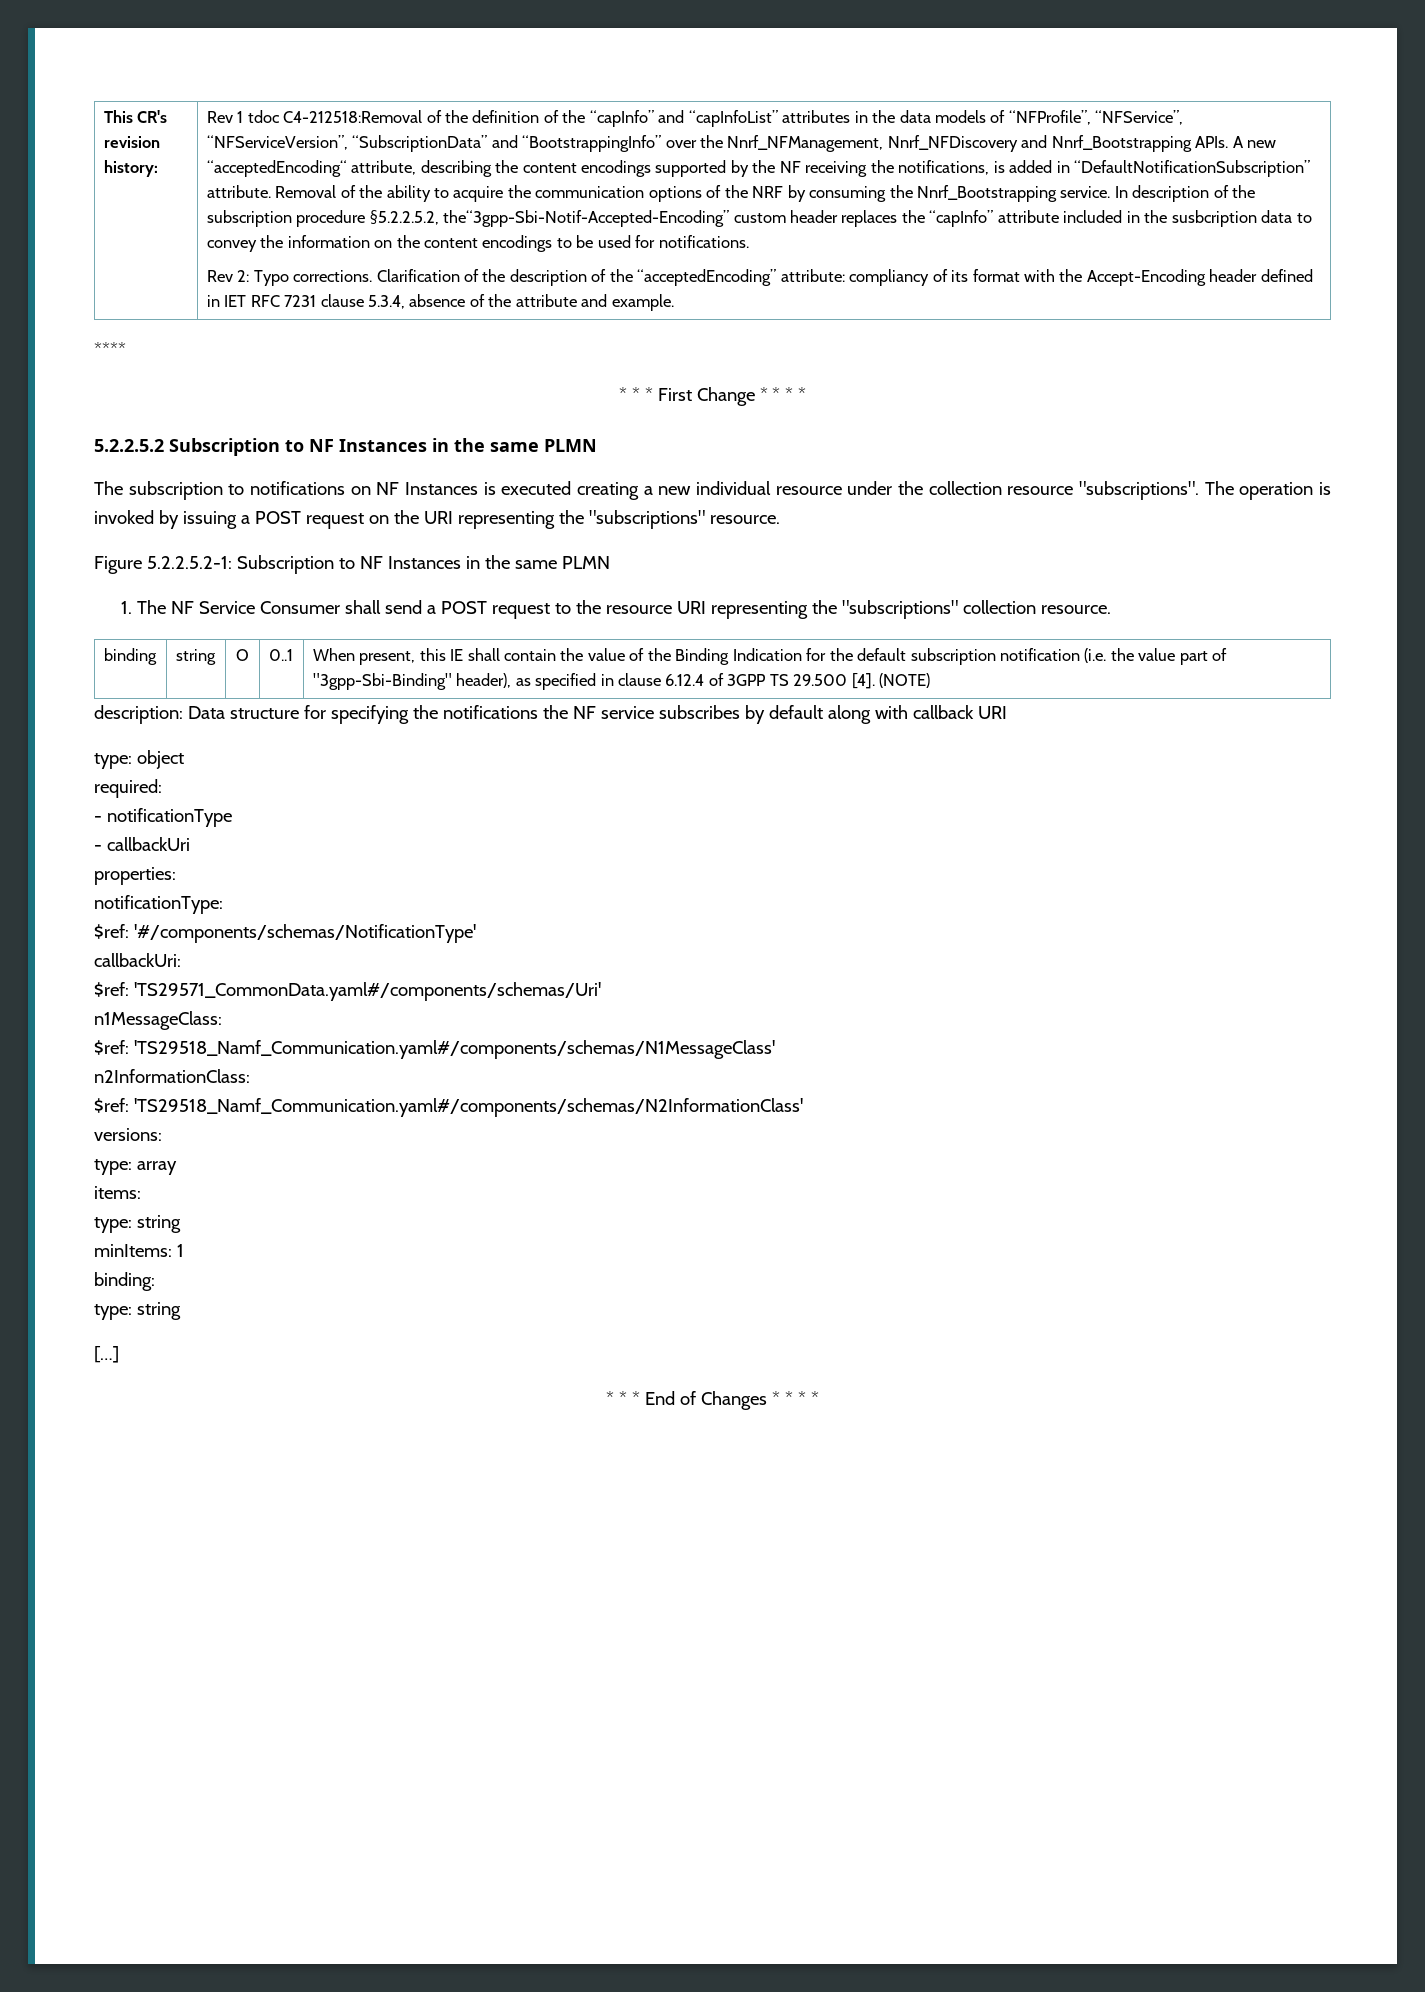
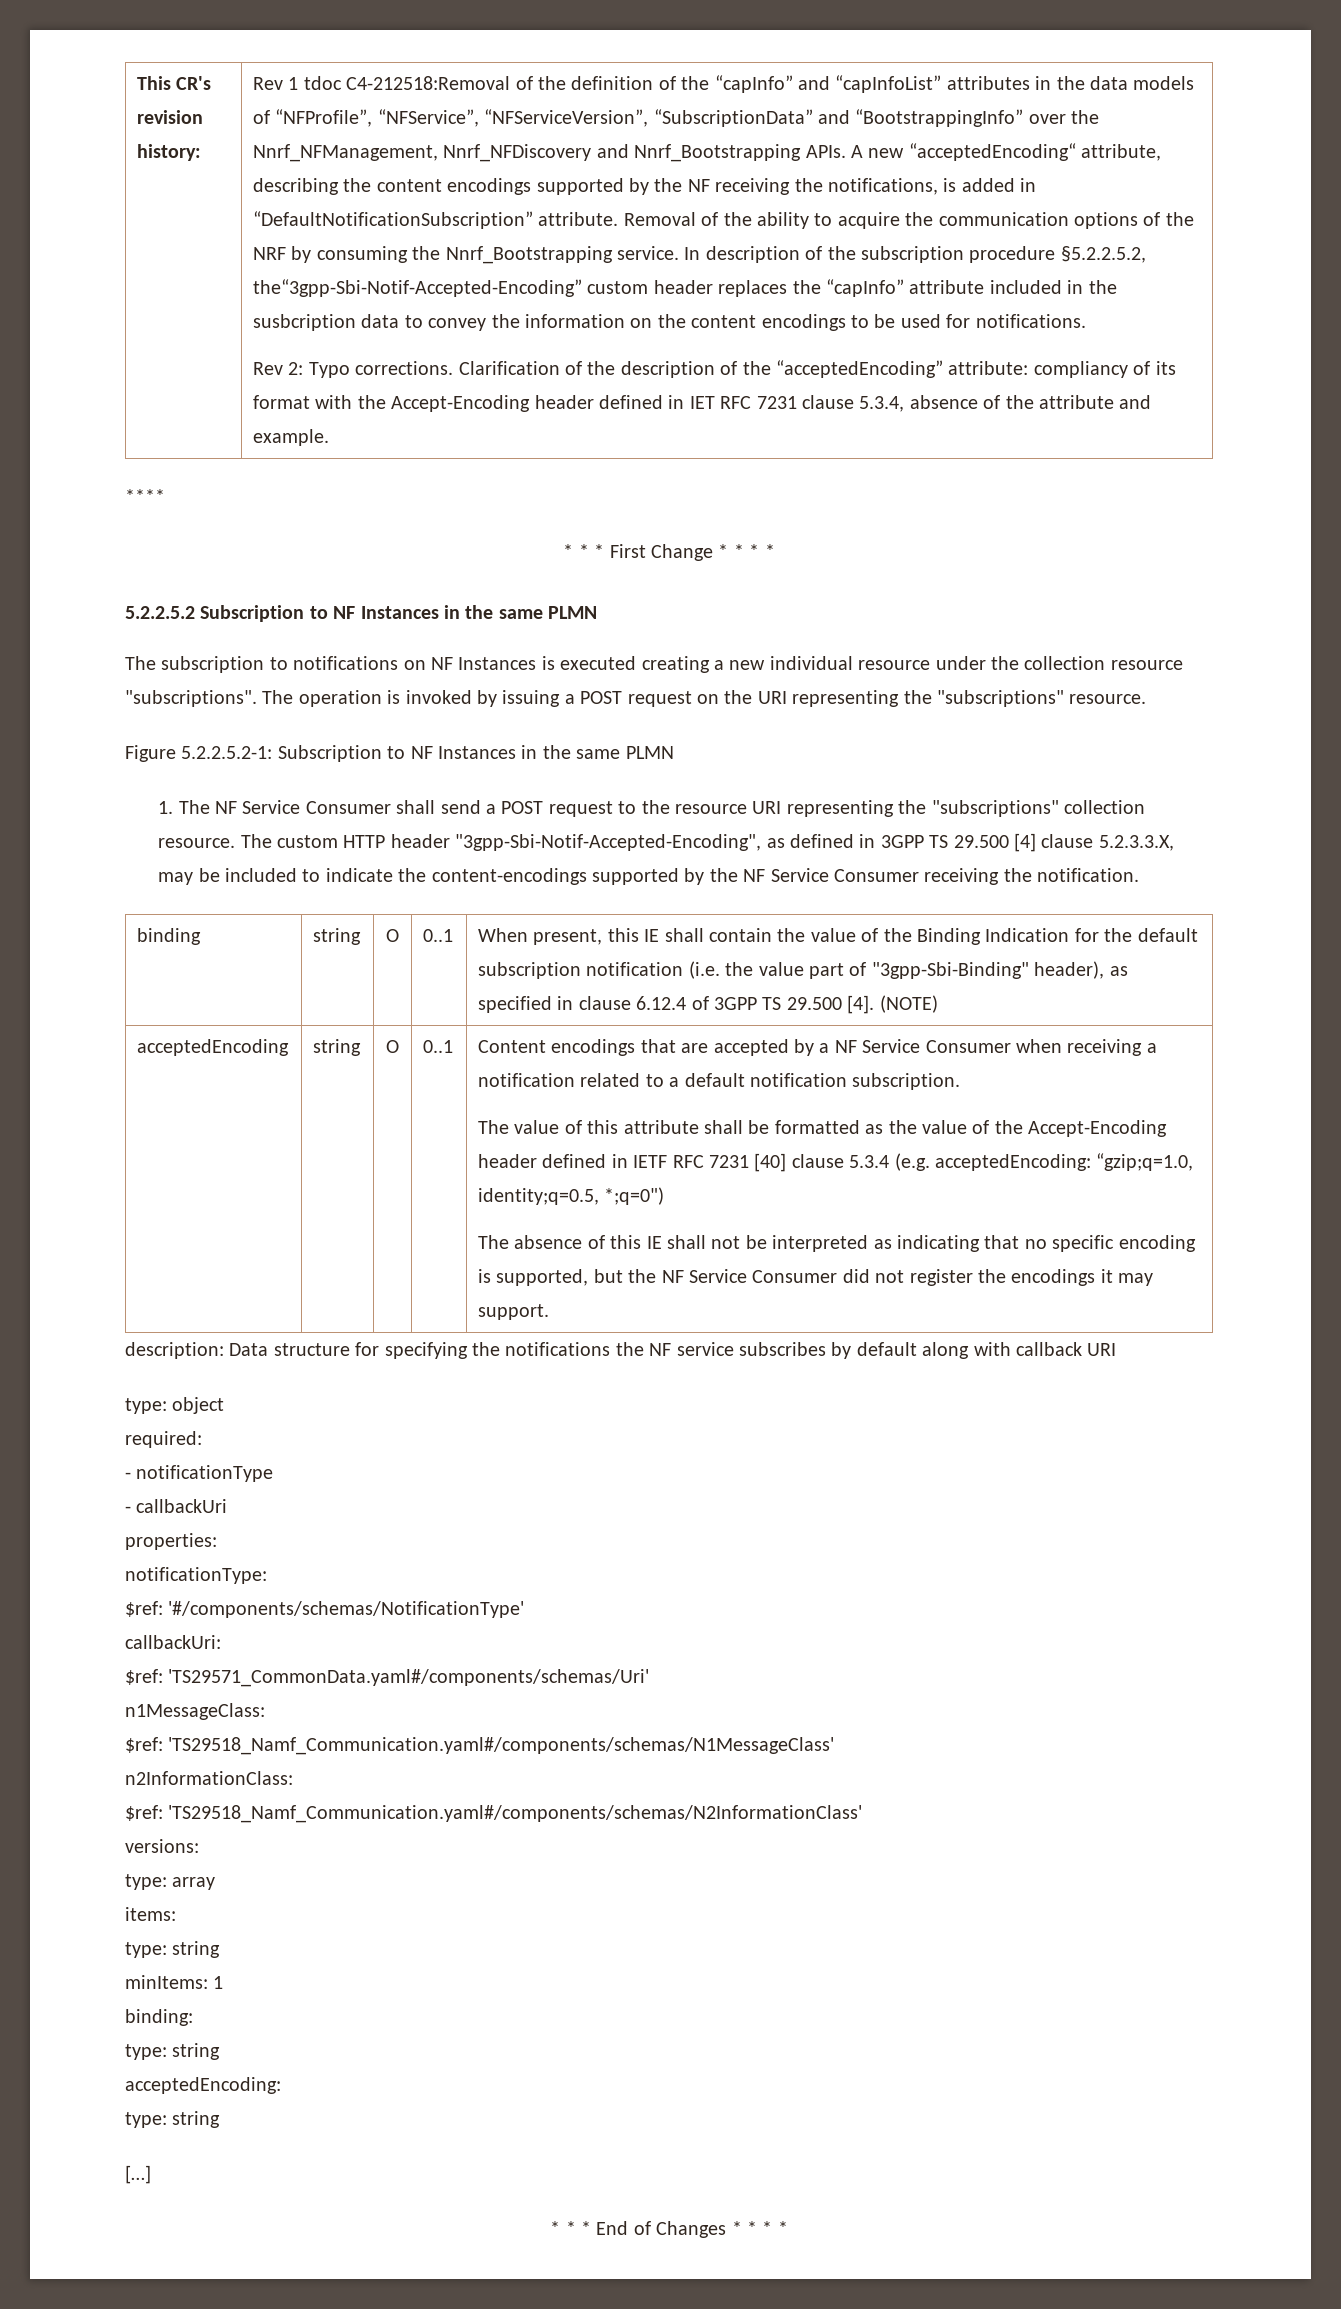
(1111, 609) none -> [240,833,1174,852] [158,868,1140,885] The custom HTTP header "3gpp-Sbi-Notif-Accepted-Encoding", as defined in 3GPP TS 29.500 [4] clause 5.2.3.3.X, may be included to indicate the content-encodings supported by the NF Service Consumer receiving the notification.
(931, 680) none -> [137,1039,290,1056] [313,1039,362,1056] [386,1040,399,1053] [423,1040,454,1053] [478,1039,1157,1056] [478,1073,961,1090] [478,1120,1168,1137] [478,1153,1194,1172] [478,1187,665,1205] [478,1235,1196,1252] [478,1269,1154,1286] [478,1304,550,1320] // acceptedEncoding | string | O | 0..1 | Content encodings that are accepted by a NF Service Consumer when receiving a notification related to a default notification subscription. // The value of this attribute shall be formatted as the value of the Accept-Encoding header defined in IETF RFC 7231 [40] clause 5.3.4 (e.g. acceptedEncoding: “gzip;q=1.0, identity;q=0.5, *;q=0") // The absence of this IE shall not be interpreted as indicating that no specific encoding is supported, but the NF Service Consumer did not register the encodings it may support.
(181, 1311) none -> [125,2077,281,2094] [125,2111,221,2128] // acceptedEncoding: // type: string

